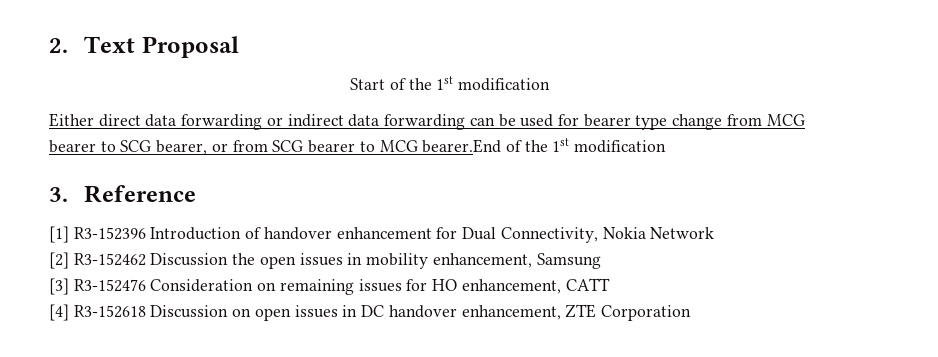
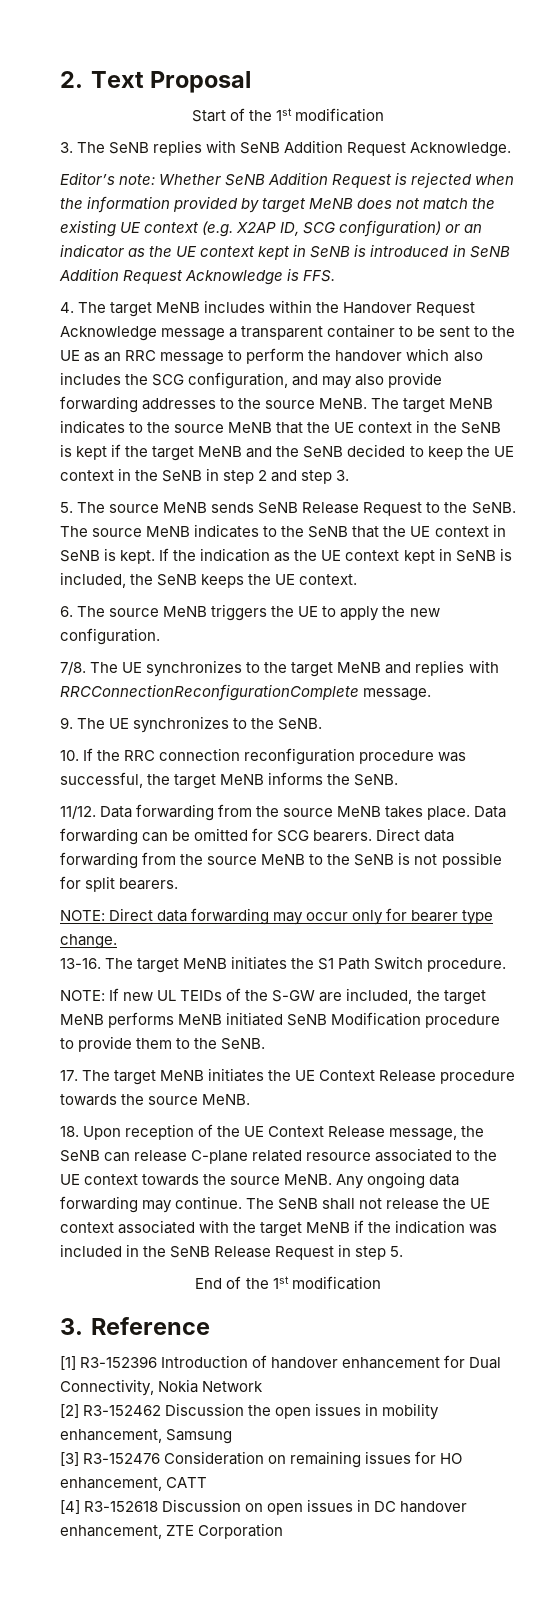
[49,113,805,130] [49,139,502,155] Either direct data forwarding or indirect data forwarding can be used for bearer type change from MCG bearer to SCG bearer, or from SCG bearer to MCG bearer.End -> [60,140,512,157] [60,172,515,188] [60,196,496,213] [60,220,483,237] [60,244,510,260] [59,268,336,285] [60,300,476,317] [60,324,516,341] [60,348,483,365] [60,372,443,389] [60,396,494,413] [60,420,501,434] [60,444,514,461] [60,468,350,484] [60,502,516,516] [60,524,506,538] [60,548,512,564] [60,572,358,588] [60,604,440,621] [60,628,160,645] [60,660,499,677] [60,684,432,701] [60,716,323,733] [60,748,467,765] [60,772,399,789] [60,804,507,821] [60,828,455,845] [60,852,502,869] [60,876,179,892] [60,908,494,925] [60,934,117,949] [60,956,507,973] [60,988,486,1005] [60,1012,501,1028] [60,1036,266,1052] [60,1068,516,1085] [60,1094,251,1106] [60,1124,485,1141] [60,1148,498,1164] [60,1172,460,1189] [60,1196,491,1213] [60,1220,498,1237] [60,1244,404,1260] [195,1278,223,1289] 3. The SeNB replies with SeNB Addition Request Acknowledge. // Editor’s note: Whether SeNB Addition Request is rejected when the information provided by target MeNB does not match the existing UE context (e.g. X2AP ID, SCG configuration) or an indicator as the UE context kept in SeNB is introduced in SeNB Addition Request Acknowledge is FFS. // 4. The target MeNB includes within the Handover Request Acknowledge message a transparent container to be sent to the UE as an RRC message to perform the handover which also includes the SCG configuration, and may also provide forwarding addresses to the source MeNB. The target MeNB indicates to the source MeNB that the UE context in the SeNB is kept if the target MeNB and the SeNB decided to keep the UE context in the SeNB in step 2 and step 3. // 5. The source MeNB sends SeNB Release Request to the SeNB. The source MeNB indicates to the SeNB that the UE context in SeNB is kept. If the indication as the UE context kept in SeNB is included, the SeNB keeps the UE context. // 6. The source MeNB triggers the UE to apply the new configuration. // 7/8. The UE synchronizes to the target MeNB and replies with RRCConnectionReconfigurationComplete message. // 9. The UE synchronizes to the SeNB. // 10. If the RRC connection reconfiguration procedure was successful, the target MeNB informs the SeNB. // 11/12. Data forwarding from the source MeNB takes place. Data forwarding can be omitted for SCG bearers. Direct data forwarding from the source MeNB to the SeNB is not possible for split bearers. // NOTE: Direct data forwarding may occur only for bearer type change. // 13-16. The target MeNB initiates the S1 Path Switch procedure. // NOTE: If new UL TEIDs of the S-GW are included, the target MeNB performs MeNB initiated SeNB Modification procedure to provide them to the SeNB. // 17. The target MeNB initiates the UE Context Release procedure towards the source MeNB. // 18. Upon reception of the UE Context Release message, the SeNB can release C-plane related resource associated to the UE context towards the source MeNB. Any ongoing data forwarding may continue. The SeNB shall not release the UE context associated with the target MeNB if the indication was included in the SeNB Release Request in step 5. // End

